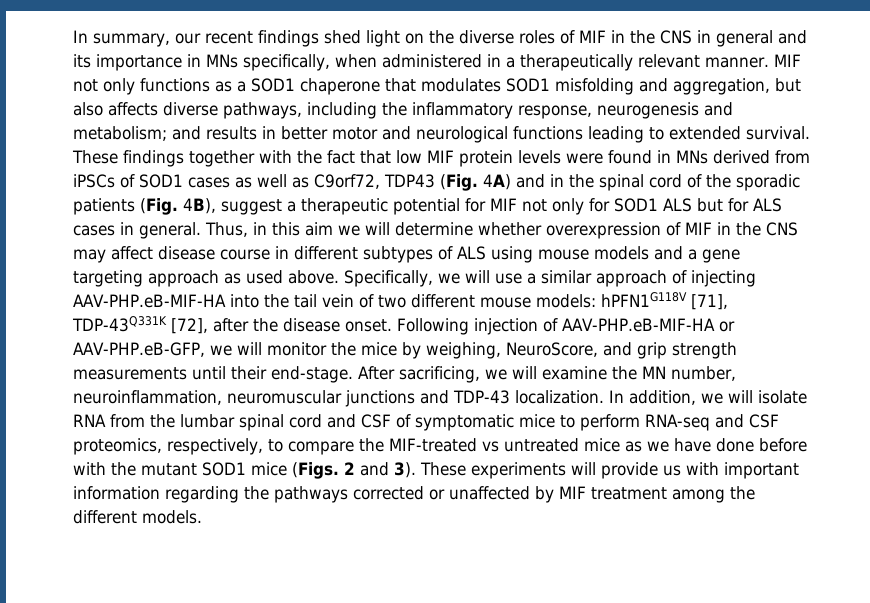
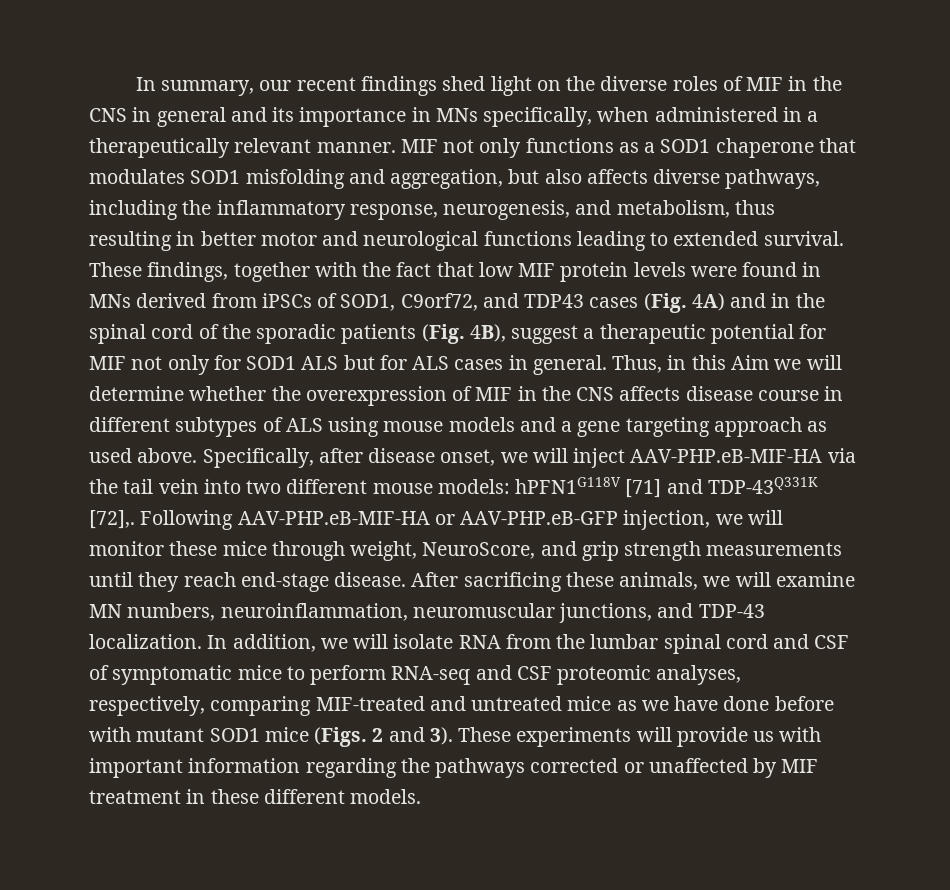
[597,102,733,119] [73,126,257,141] neurogenesis and metabolism; and results -> [443,200,775,220] [89,231,172,251] neurogenesis, and metabolism, thus resulting
[123,150,184,167] findings -> [147,262,229,282] findings,
[139,174,435,189] SOD1 cases as well as C9orf72, TDP43 -> [340,293,639,311] SOD1, C9orf72, and TDP43 cases
[305,222,333,236] aim -> [730,355,769,370] Aim
(542, 229) none -> [271,386,301,401] the
[73,246,153,263] may affect -> [619,386,681,401] affects
[438,270,756,287] [73,294,259,308] we will use a similar approach of injecting AAV-PHP.eB-MIF-HA into -> [318,448,856,468] after disease onset, we will inject AAV-PHP.eB-MIF-HA via
[358,294,374,308] of -> [203,479,241,494] into
[690,294,728,310] [72,316,735,335] [73,342,501,359] [71], TDP-43Q331K [72], after the disease onset. Following injection of AAV-PHP.eB-MIF-HA or AAV-PHP.eB-GFP, we will monitor the mice by weighing, -> [625,477,818,498] [89,510,783,530] [89,541,418,561] [71] and TDP-43Q331K [72],. Following AAV-PHP.eB-MIF-HA or AAV-PHP.eB-GFP injection, we will monitor these mice through weight,
[231,366,736,383] their end-stage. After sacrificing, we will examine the MN number, -> [138,572,855,592] [89,603,216,621] they reach end-stage disease. After sacrificing these animals, we will examine MN numbers,
[345,390,415,407] junctions -> [559,603,653,623] junctions,
[73,438,499,455] proteomics, respectively, to compare the MIF-treated vs -> [557,665,742,685] [89,696,466,716] proteomic analyses, respectively, comparing MIF-treated and
[111,462,136,476] the -> (131, 734) none
[672,486,755,503] among the -> [186,789,259,804] in these

